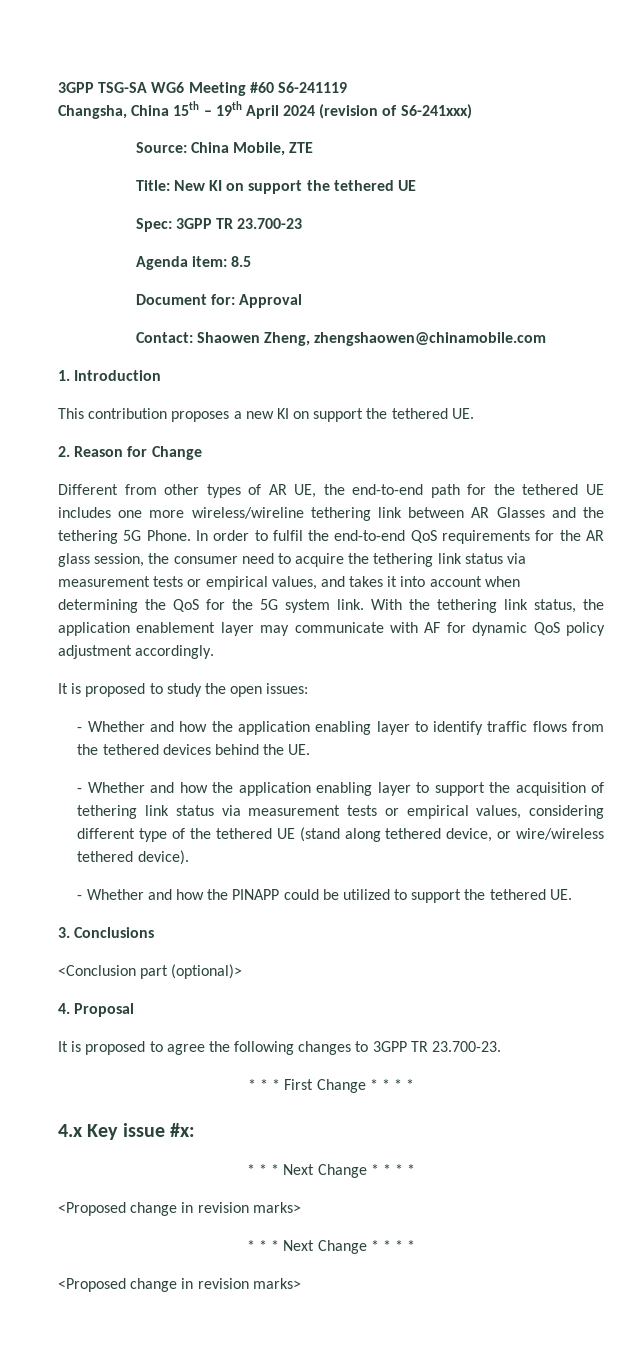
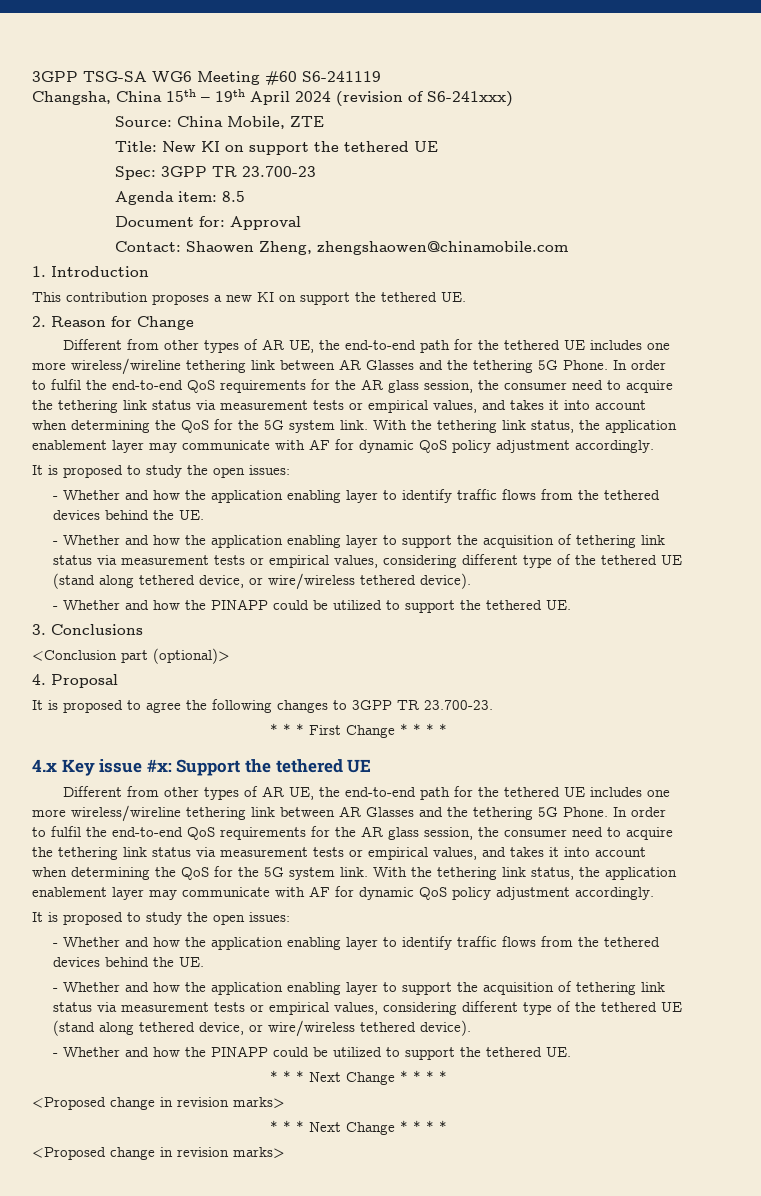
(195, 1130) none -> [176,759,372,776] [62,786,670,800] [32,805,666,822] [32,826,673,840] [32,847,646,860] [32,866,677,880] [32,886,654,900] [32,912,290,925] [52,936,660,950] [52,957,204,967] [52,981,665,995] [52,1001,682,1015] [52,1020,471,1037] [52,1046,571,1060] Support the tethered UE // Different from other types of AR UE, the end-to-end path for the tethered UE includes one more wireless/wireline tethering link between AR Glasses and the tethering 5G Phone. In order to fulfil the end-to-end QoS requirements for the AR glass session, the consumer need to acquire the tethering link status via measurement tests or empirical values, and takes it into account when determining the QoS for the 5G system link. With the tethering link status, the application enablement layer may communicate with AF for dynamic QoS policy adjustment accordingly. // It is proposed to study the open issues: // - Whether and how the application enabling layer to identify traffic flows from the tethered devices behind the UE. // - Whether and how the application enabling layer to support the acquisition of tethering link status via measurement tests or empirical values, considering different type of the tethered UE (stand along tethered device, or wire/wireless tethered device). // - Whether and how the PINAPP could be utilized to support the tethered UE.

